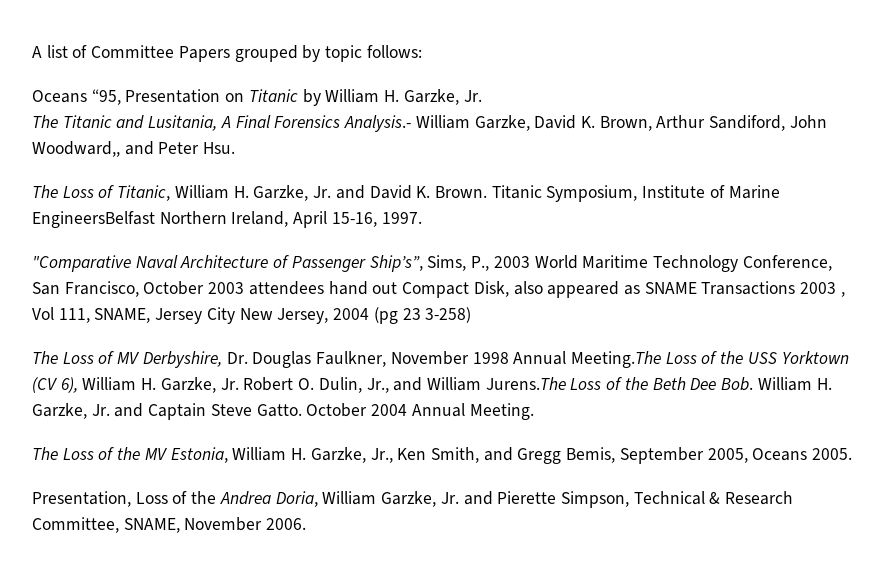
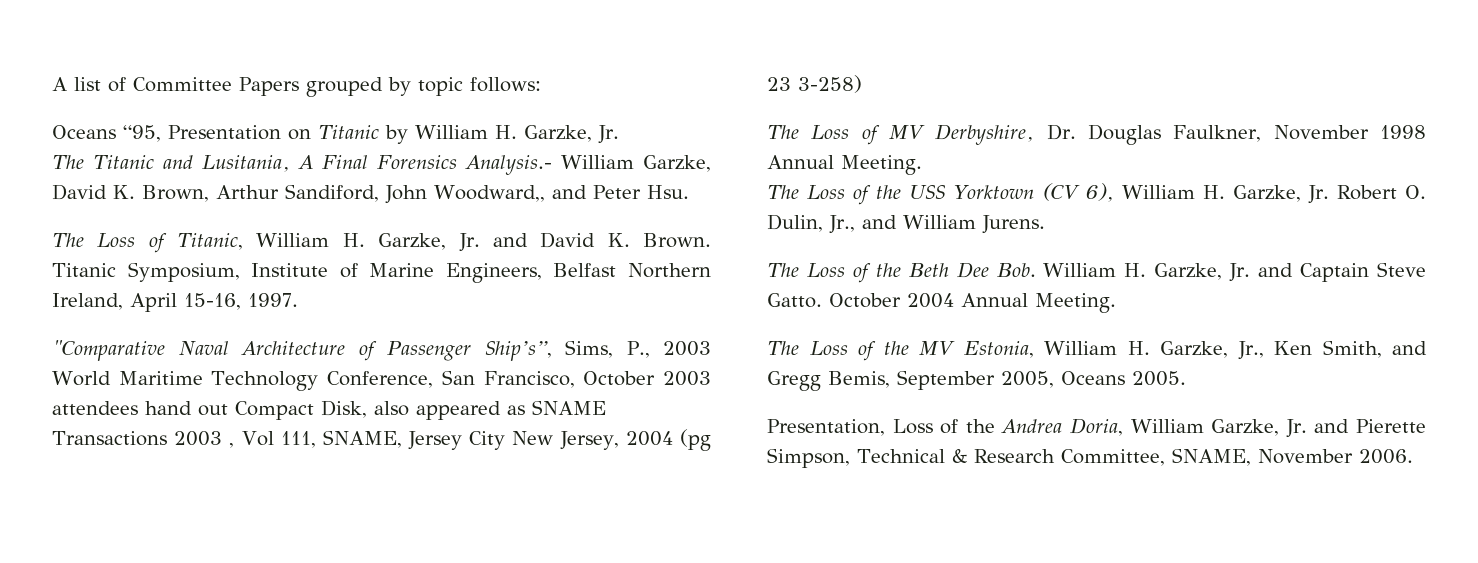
[32,211,155,228] EngineersBelfast -> [445,263,617,283] Engineers, Belfast
[570,351,661,368] Meeting.The -> [841,155,922,175] [767,185,799,199] Meeting. // The
[485,377,566,390] Jurens.The -> [981,215,1045,234] [767,263,799,277] Jurens. // The

